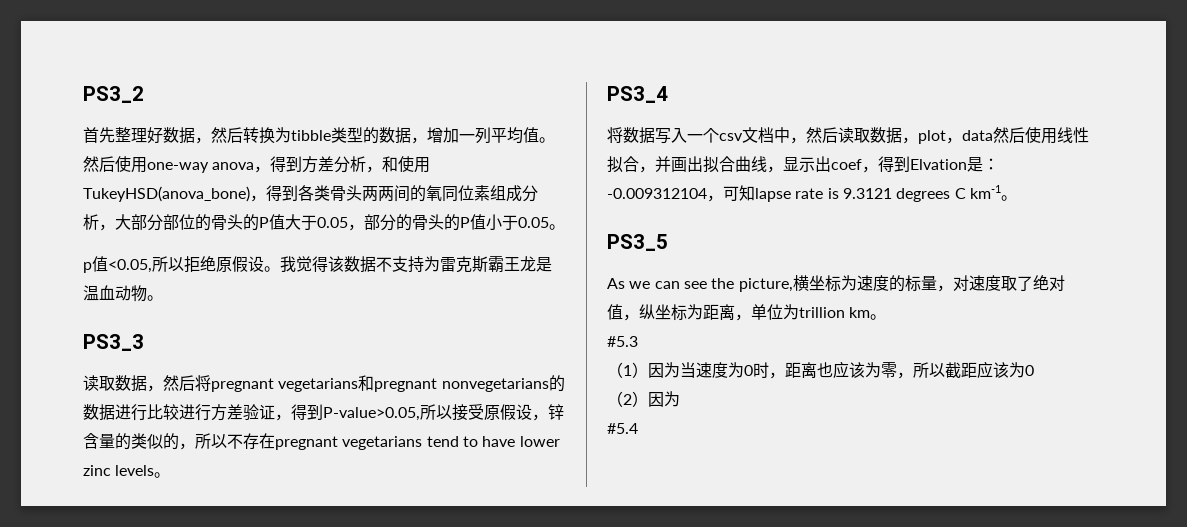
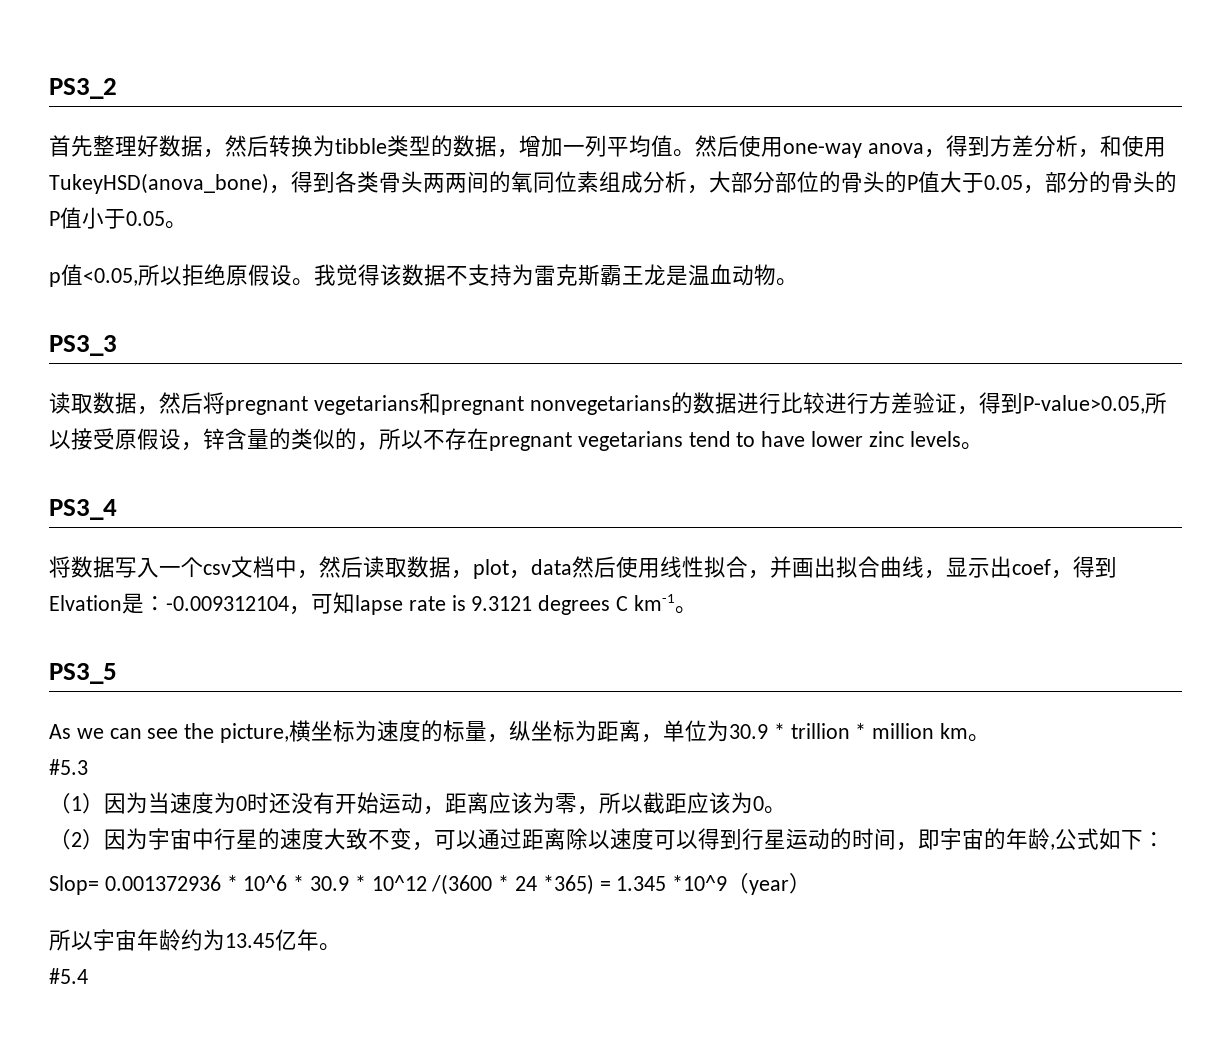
[952,275,1065,291] [607,304,639,321] 对速度取了绝对值， -> (510, 738) none
[799,307,845,318] trillion -> [729,723,935,739] 30.9 * trillion * million
[769,362,833,379] ，距离也 -> [269,792,489,815] 还没有开始运动，距离
(1034, 370) none -> [764,806,786,814] 。
(680, 399) none -> [148,828,1165,851] [49,873,812,895] [49,929,341,951] 宇宙中行星的速度大致不变，可以通过距离除以速度可以得到行星运动的时间，即宇宙的年龄,公式如下： // Slop= 0.001372936 * 10^6 * 30.9 * 10^12 /(3600 * 24 *365) = 1.345 *10^9（year） // 所以宇宙年龄约为13.45亿年。

